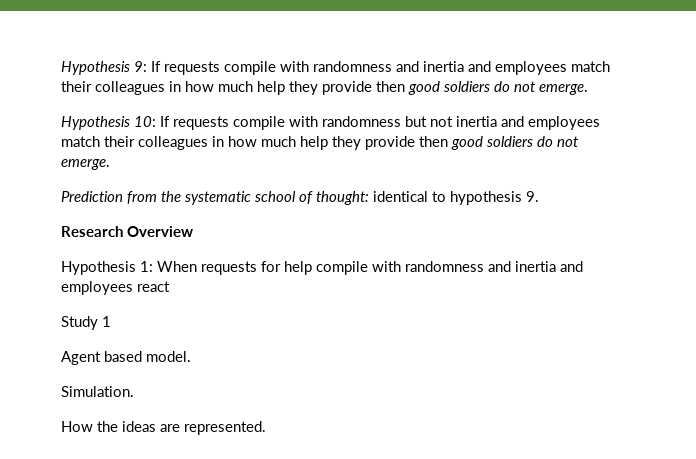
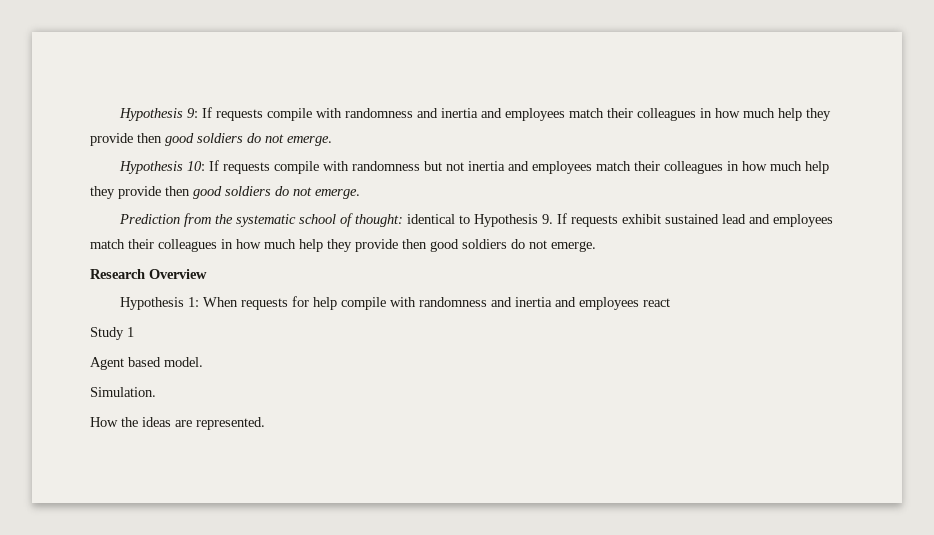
[450,191,522,205] hypothesis -> [474,214,539,227] Hypothesis
(539, 196) none -> [557,213,834,227] [90,239,596,252] If requests exhibit sustained lead and employees match their colleagues in how much help they provide then good soldiers do not emerge.

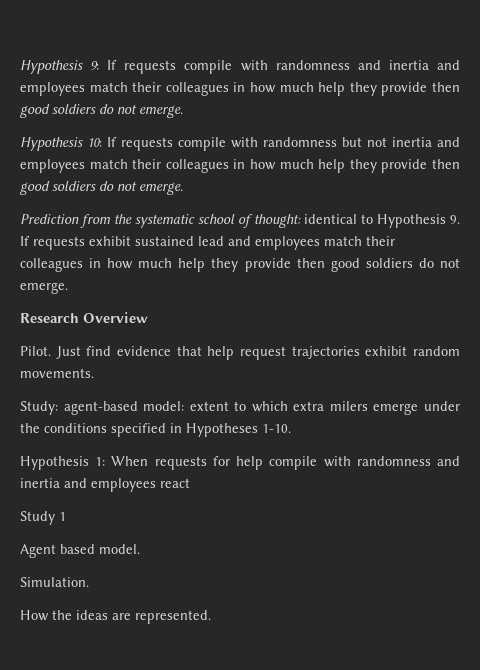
(207, 274) none -> [20,346,461,360] [20,368,94,378] [20,401,460,415] [20,423,291,437] // Pilot. Just find evidence that help request trajectories exhibit random movements. // Study: agent-based model: extent to which extra milers emerge under the conditions specified in Hypotheses 1-10.

